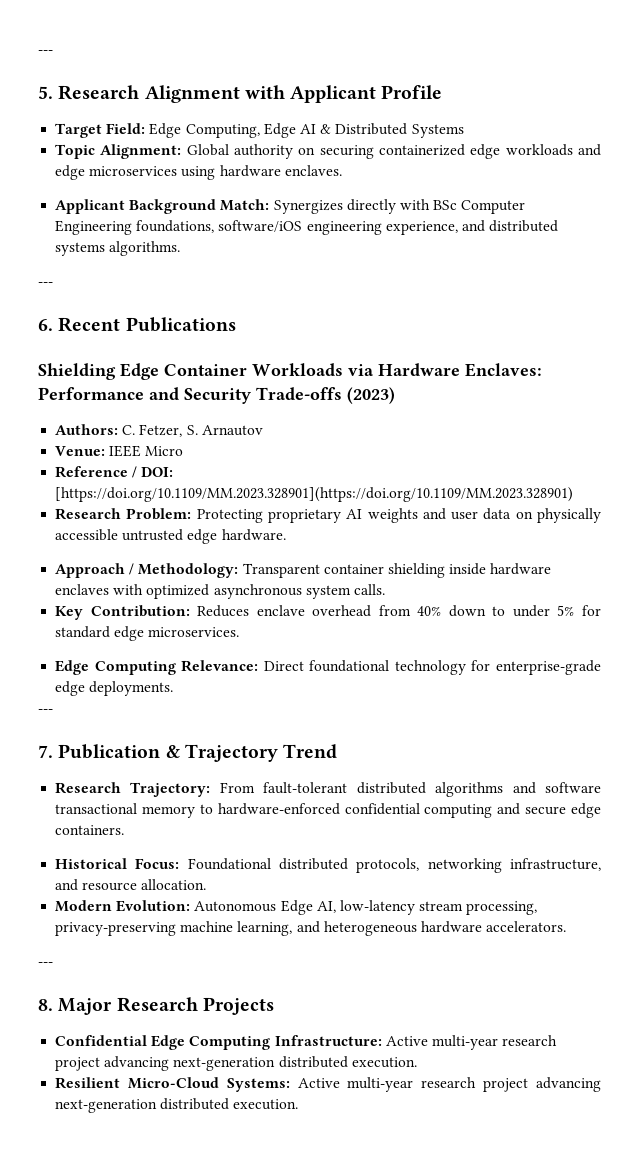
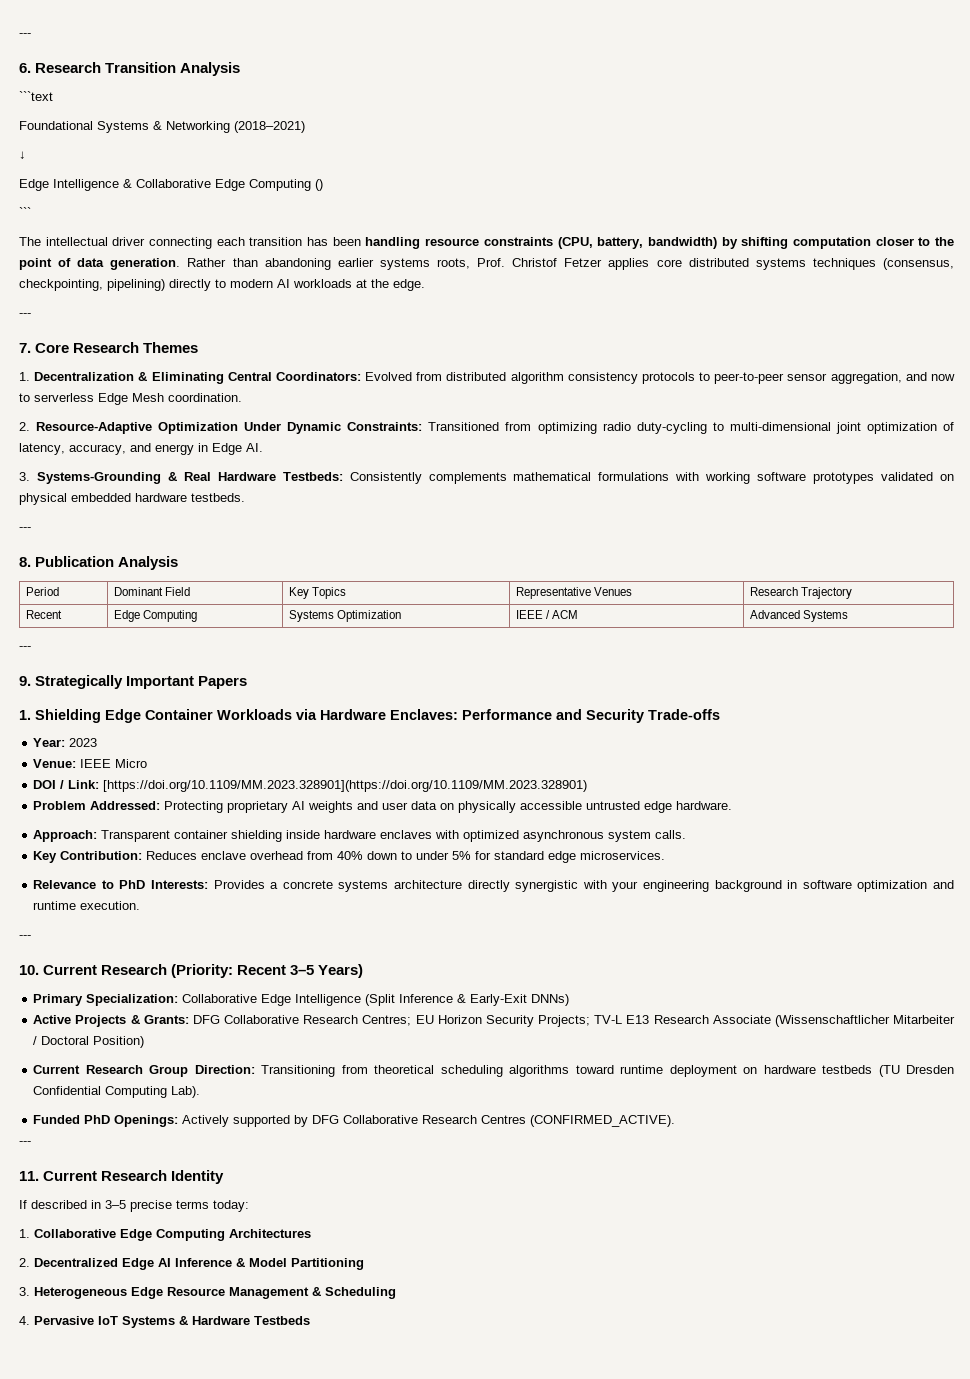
[38,50,53,54] [38,85,443,103] [55,123,464,138] [55,144,601,159] [55,165,342,180] [55,199,526,214] [55,220,559,235] [55,241,181,256] [38,282,53,286] [38,317,236,332] --- // 5. Research Alignment with Applicant Profile // Target Field: Edge Computing, Edge AI & Distributed Systems // Topic Alignment: Global authority on securing containerized edge workloads and edge microservices using hardware enclaves. // Applicant Background Match: Synergizes directly with BSc Computer Engineering foundations, software/iOS engineering experience, and distributed systems algorithms. // --- // 6. Recent Publications // -> [19,33,31,37] [19,62,241,76] [19,91,53,101] [19,121,305,133] [19,151,26,159] [19,179,323,191] [19,207,31,217] [19,237,955,249] [19,258,954,270] [19,279,425,291] [19,313,31,317] [19,342,199,353] [19,372,955,384] [19,393,242,405] [19,422,955,434] [19,443,263,455] [19,472,954,484] [19,493,245,505] [19,527,31,531] [19,556,179,570] [25,587,59,596] [113,587,190,596] [288,587,346,599] [515,587,632,599] [749,587,852,599] [25,610,62,619] [113,610,197,622] [288,610,401,622] [515,610,579,619] [749,610,848,622] [19,646,31,650] [19,675,248,689] [19,710,31,720] --- // 6. Research Transition Analysis // ```text // Foundational Systems & Networking (2018–2021) // ↓ // Edge Intelligence & Collaborative Edge Computing () // ``` // The intellectual driver connecting each transition has been handling resource constraints (CPU, battery, bandwidth) by shifting computation closer to the point of data generation. Rather than abandoning earlier systems roots, Prof. Christof Fetzer applies core distributed systems techniques (consensus, checkpointing, pipelining) directly to modern AI workloads at the edge. // --- // 7. Core Research Themes // 1. Decentralization & Eliminating Central Coordinators: Evolved from distributed algorithm consistency protocols to peer-to-peer sensor aggregation, and now to serverless Edge Mesh coordination. // 2. Resource-Adaptive Optimization Under Dynamic Constraints: Transitioned from optimizing radio duty-cycling to multi-dimensional joint optimization of latency, accuracy, and energy in Edge AI. // 3. Systems-Grounding & Real Hardware Testbeds: Consistently complements mathematical formulations with working software prototypes validated on physical embedded hardware testbeds. // --- // 8. Publication Analysis // Period | Dominant Field | Key Topics | Representative Venues | Research Trajectory // Recent | Edge Computing | Systems Optimization | IEEE / ACM | Advanced Systems // --- // 9. Strategically Important Papers // 1.
[347,387,395,404] [55,424,263,437] (2023) // Authors: C. Fetzer, S. Arnautov -> [33,738,98,747] // Year: 2023
[55,466,174,478] Reference / DOI: -> [33,780,100,789] DOI / Link:
[55,508,192,520] Research Problem: -> [33,801,161,810] Problem Addressed:
[55,563,239,578] Approach / Methodology: -> [33,830,98,842] Approach:
[55,660,601,675] [55,681,174,696] [38,709,53,713] [38,744,338,762] [55,782,601,797] [55,803,601,818] [55,825,125,835] [55,858,601,873] [55,879,207,891] [55,900,538,915] [55,921,567,936] [38,962,53,966] [38,997,274,1015] [55,1035,558,1050] [55,1056,417,1071] [55,1077,601,1092] [55,1098,299,1113] Edge Computing Relevance: Direct foundational technology for enterprise-grade edge deployments. // --- // 7. Publication & Trajectory Trend // Research Trajectory: From fault-tolerant distributed algorithms and software transactional memory to hardware-enforced confidential computing and secure edge containers. // Historical Focus: Foundational distributed protocols, networking infrastructure, and resource allocation. // Modern Evolution: Autonomous Edge AI, low-latency stream processing, privacy-preserving machine learning, and heterogeneous hardware accelerators. // --- // 8. Major Research Projects // Confidential Edge Computing Infrastructure: Active multi-year research project advancing next-generation distributed execution. // Resilient Micro-Cloud Systems: Active multi-year research project advancing next-generation distributed execution. -> [33,880,954,892] [33,901,141,910] [19,935,31,939] [19,964,364,978] [33,994,570,1006] [33,1015,955,1027] [33,1036,145,1048] [33,1065,955,1077] [33,1086,201,1098] [33,1115,676,1127] [19,1141,31,1145] [19,1170,225,1184] [19,1200,249,1212] [19,1229,311,1241] [19,1258,364,1270] [19,1287,396,1299] [19,1316,310,1328] Relevance to PhD Interests: Provides a concrete systems architecture directly synergistic with your engineering background in software optimization and runtime execution. // --- // 10. Current Research (Priority: Recent 3–5 Years) // Primary Specialization: Collaborative Edge Intelligence (Split Inference & Early-Exit DNNs) // Active Projects & Grants: DFG Collaborative Research Centres; EU Horizon Security Projects; TV-L E13 Research Associate (Wissenschaftlicher Mitarbeiter / Doctoral Position) // Current Research Group Direction: Transitioning from theoretical scheduling algorithms toward runtime deployment on hardware testbeds (TU Dresden Confidential Computing Lab). // Funded PhD Openings: Actively supported by DFG Collaborative Research Centres (CONFIRMED_ACTIVE). // --- // 11. Current Research Identity // If described in 3–5 precise terms today: // 1. Collaborative Edge Computing Architectures // 2. Decentralized Edge AI Inference & Model Partitioning // 3. Heterogeneous Edge Resource Management & Scheduling // 4. Pervasive IoT Systems & Hardware Testbeds

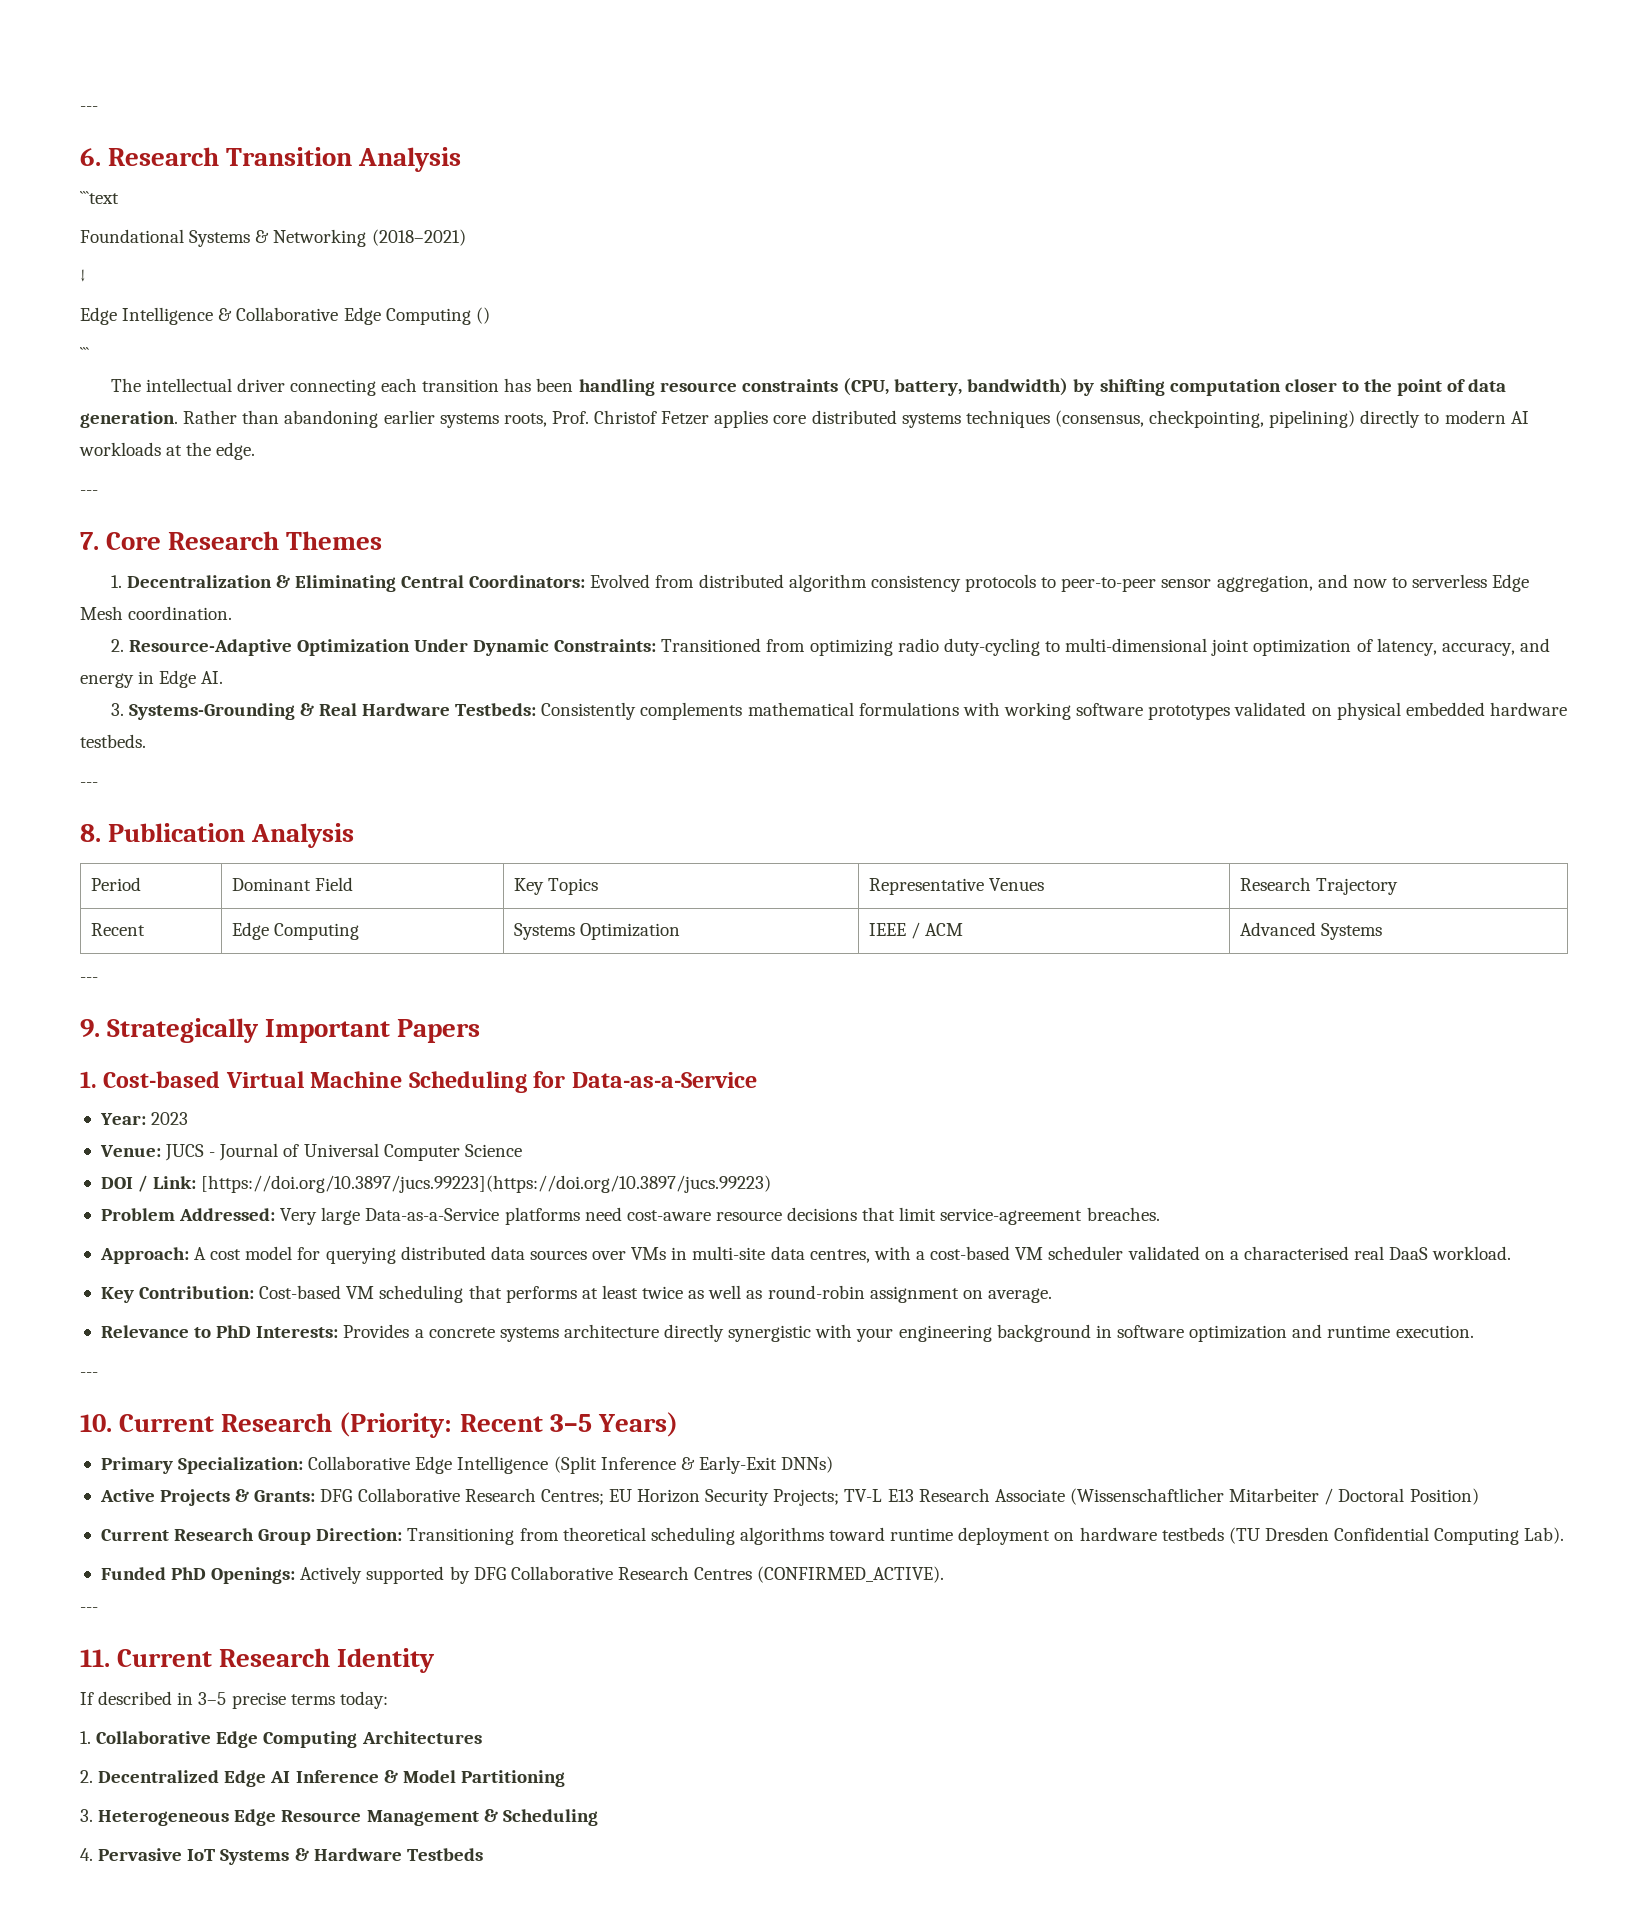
[35,709,720,723] [33,738,98,747] [33,759,148,768] Shielding Edge Container Workloads via Hardware Enclaves: Performance and Security Trade-offs // Year: 2023 // Venue: IEEE Micro -> [103,1071,757,1093] [99,1112,189,1125] [99,1143,522,1161] Cost-based Virtual Machine Scheduling for Data-as-a-Service // Year: 2023 // Venue: JUCS - Journal of Universal Computer Science
[103,780,588,792] [https://doi.org/10.1109/MM.2023.328901](https://doi.org/10.1109/MM.2023.328901) -> [201,1175,772,1193] [https://doi.org/10.3897/jucs.99223](https://doi.org/10.3897/jucs.99223)
[164,801,733,813] [33,830,687,842] [33,851,666,863] Protecting proprietary AI weights and user data on physically accessible untrusted edge hardware. // Approach: Transparent container shielding inside hardware enclaves with optimized asynchronous system calls. // Key Contribution: Reduces enclave overhead from 40% down to under 5% for standard edge microservices. -> [280,1207,1160,1225] [99,1246,1512,1264] [100,1285,1052,1303] Very large Data-as-a-Service platforms need cost-aware resource decisions that limit service-agreement breaches. // Approach: A cost model for querying distributed data sources over VMs in multi-site data centres, with a cost-based VM scheduler validated on a characterised real DaaS workload. // Key Contribution: Cost-based VM scheduling that performs at least twice as well as round-robin assignment on average.

